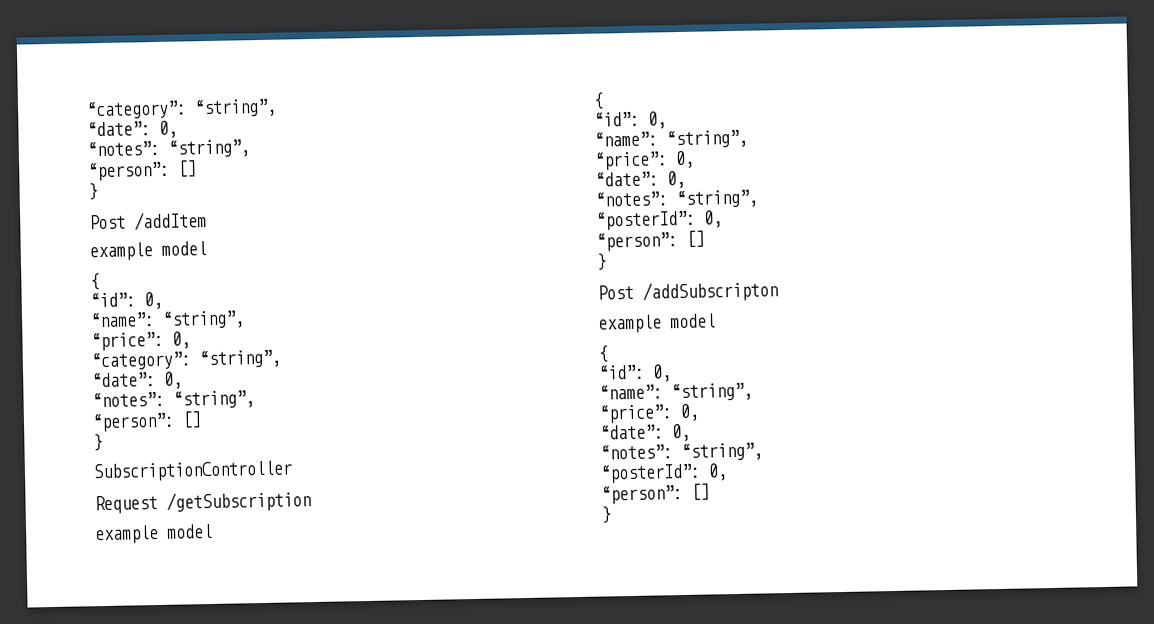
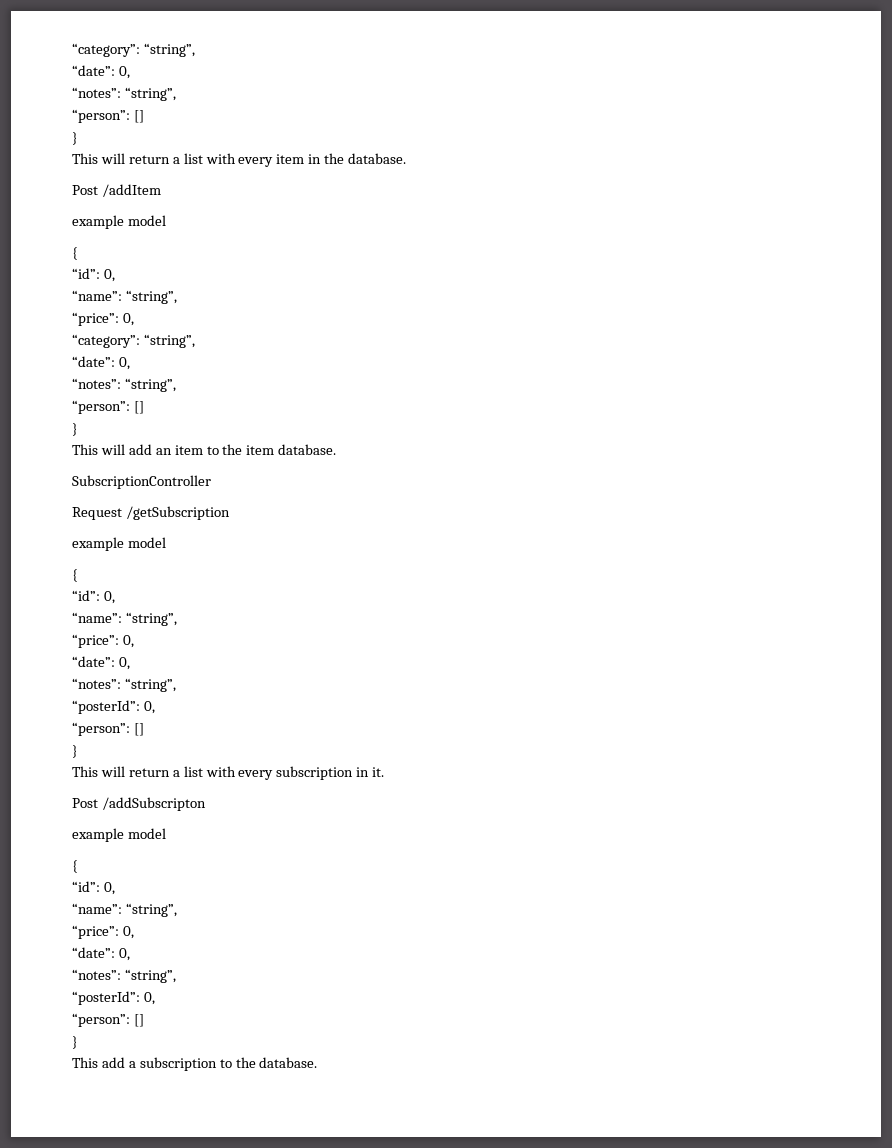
[86,98,277,120] [87,120,178,138] [87,139,250,158] [88,160,197,182] [88,183,98,201] “category”: “string”, // “date”: 0, // “notes”: “string”, // “person”: [] // } -> [72,43,195,57] [72,65,130,79] [72,87,176,101] [72,109,144,123] [72,132,78,145] [72,153,407,167] “category”: “string”, // “date”: 0, // “notes”: “string”, // “person”: [] // } // This will return a list with every item in the database.
(103, 443) none -> [72,444,337,455] // This will add an item to the item database.
(607, 262) none -> [72,766,385,780] // This will return a list with every subscription in it.
(612, 515) none -> [72,1057,318,1071] // This add a subscription to the database.

